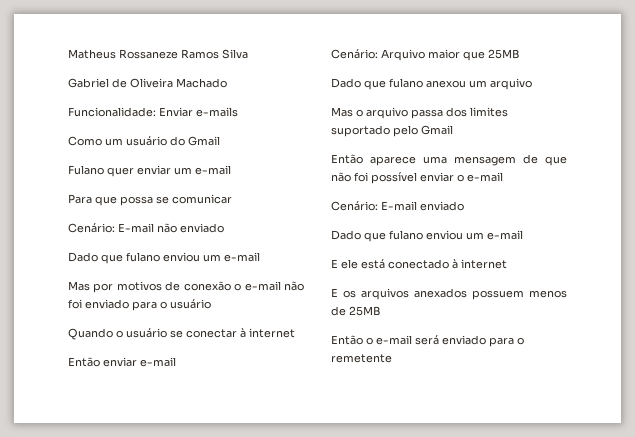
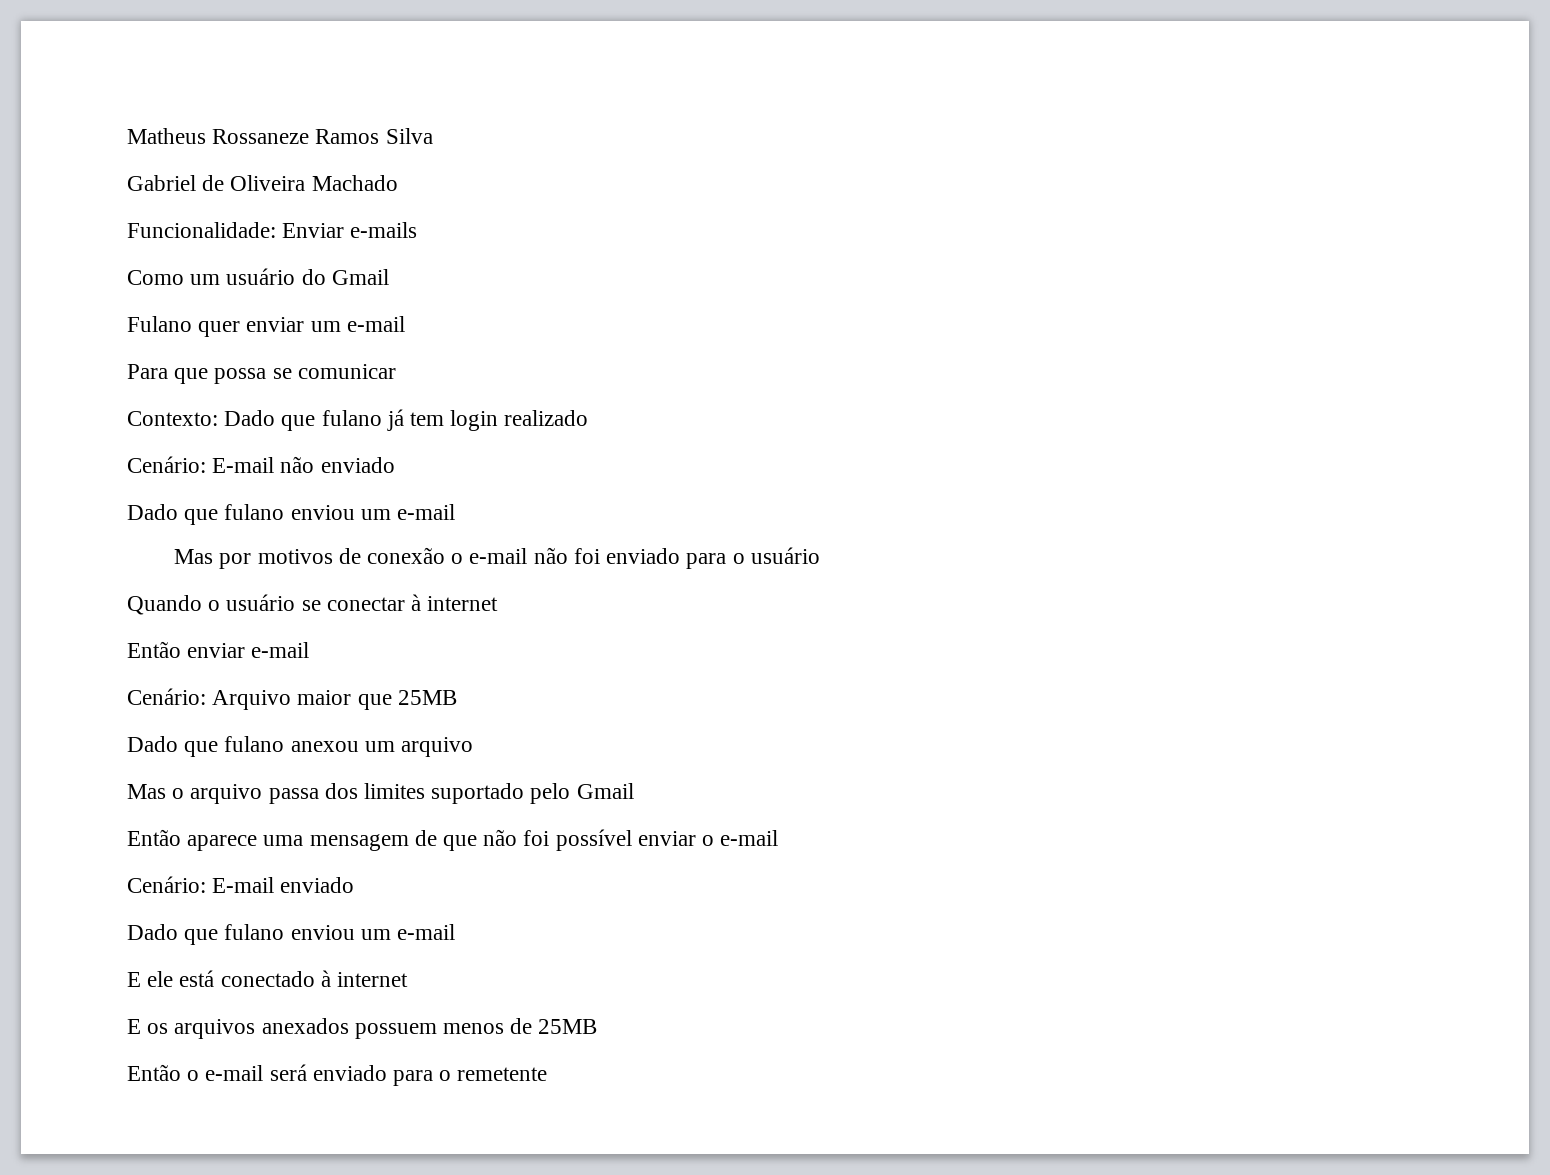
(232, 199) none -> [127,409,589,431] // Contexto: Dado que fulano já tem login realizado

